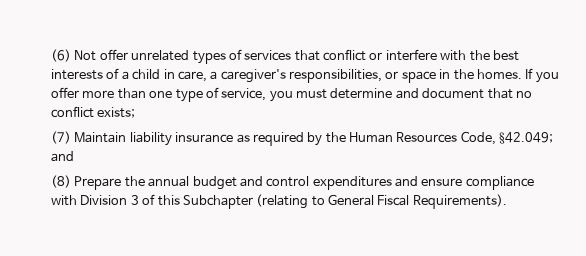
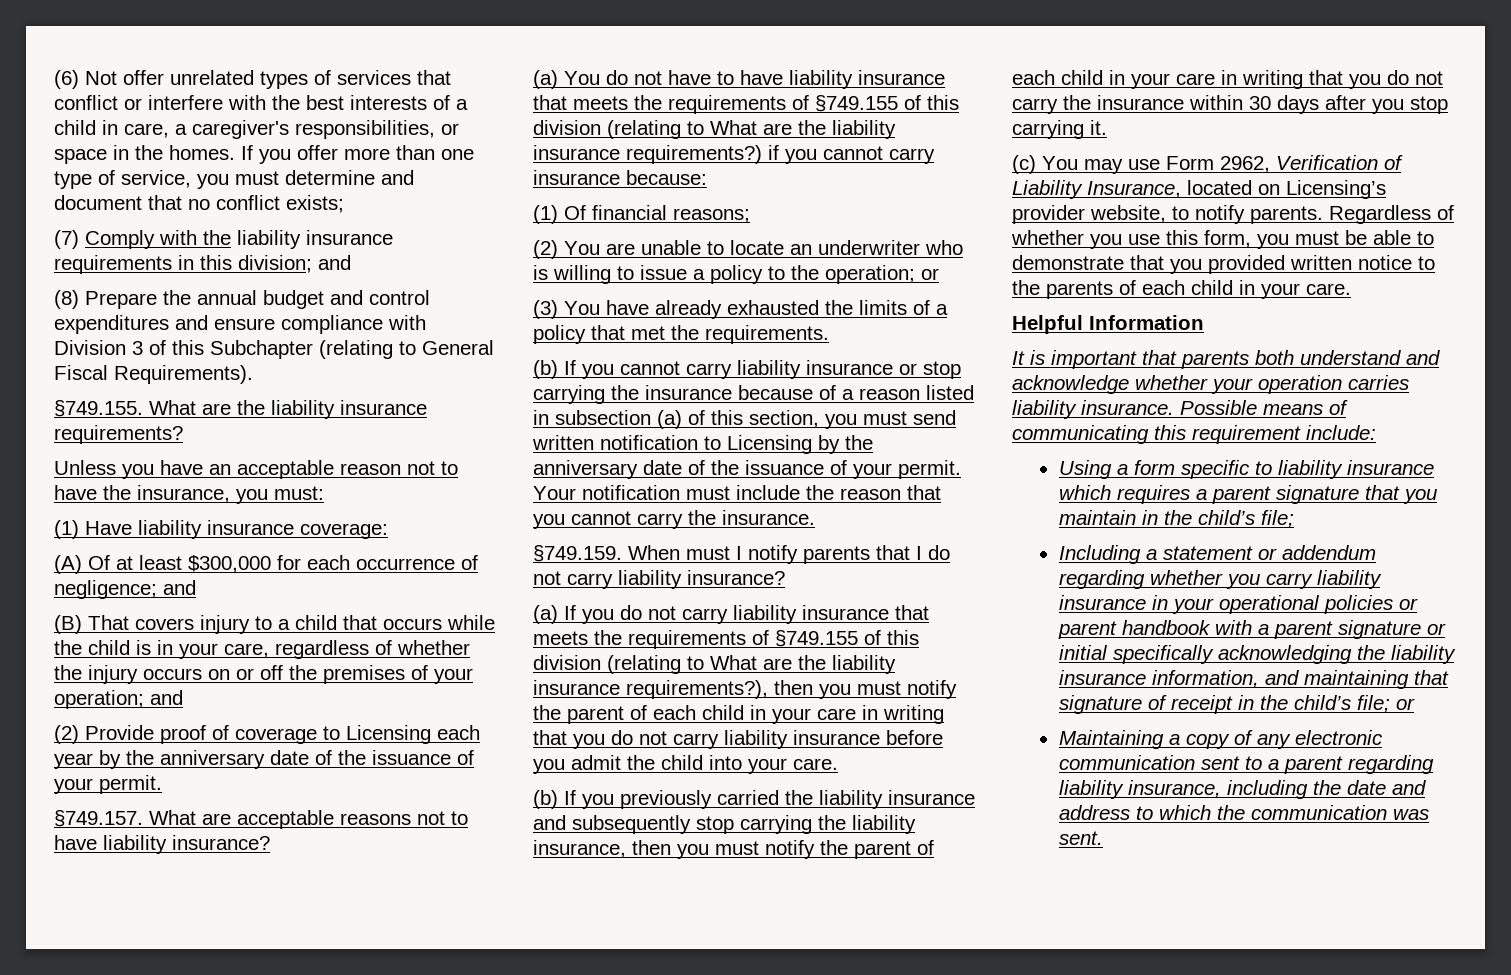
[74,131,554,146] Maintain liability insurance as required by the Human Resources Code, §42.049; -> [85,230,393,249] [54,255,312,274] Comply with the liability insurance requirements in this division;
(507, 201) none -> [54,400,427,419] [54,425,183,444] [54,460,458,479] [54,485,324,504] [54,520,388,539] [54,555,478,574] [54,580,196,599] [54,615,495,634] [54,640,470,659] [54,665,473,684] [54,690,183,709] [54,725,480,744] [54,750,474,769] [54,775,162,794] [54,810,468,829] [54,835,270,854] [533,70,945,89] [533,95,959,114] [533,120,896,139] [533,145,935,164] [533,170,707,185] [533,205,750,224] [533,240,963,259] [533,265,939,284] [533,300,948,319] [533,325,829,344] [533,360,961,379] [533,385,974,404] [533,410,956,429] [532,435,873,454] [533,460,961,479] [533,485,941,500] [533,510,815,529] [533,545,950,564] [533,570,785,589] [533,605,929,624] [533,630,919,649] [533,655,896,674] [533,680,957,699] [533,705,944,724] [533,730,943,749] [533,755,838,774] [533,790,975,809] [533,815,916,834] [533,840,934,859] [1012,70,1443,89] [1012,95,1448,114] [1012,120,1107,139] [1012,155,1403,174] [1012,180,1386,199] [1012,205,1454,224] [1011,230,1434,249] [1012,255,1435,274] [1012,280,1351,299] [1012,315,1204,334] [1012,350,1440,369] [1012,375,1409,394] [1012,400,1348,419] [1012,425,1376,444] [1058,460,1434,479] [1058,485,1437,504] [1058,510,1294,528] [1058,545,1376,564] [1058,570,1382,589] [1058,595,1418,614] [1057,620,1446,639] [1058,645,1456,664] [1058,670,1449,689] [1058,695,1415,714] [1058,730,1383,749] [1058,755,1434,774] [1058,780,1426,799] [1058,805,1429,820] [1058,831,1103,845] // §749.155. What are the liability insurance requirements? // Unless you have an acceptable reason not to have the insurance, you must: // (1) Have liability insurance coverage: // (A) Of at least $300,000 for each occurrence of negligence; and // (B) That covers injury to a child that occurs while the child is in your care, regardless of whether the injury occurs on or off the premises of your operation; and // (2) Provide proof of coverage to Licensing each year by the anniversary date of the issuance of your permit. // §749.157. What are acceptable reasons not to have liability insurance? // (a) You do not have to have liability insurance that meets the requirements of §749.155 of this division (relating to What are the liability insurance requirements?) if you cannot carry insurance because: // (1) Of financial reasons; // (2) You are unable to locate an underwriter who is willing to issue a policy to the operation; or // (3) You have already exhausted the limits of a policy that met the requirements. // (b) If you cannot carry liability insurance or stop carrying the insurance because of a reason listed in subsection (a) of this section, you must send written notification to Licensing by the anniversary date of the issuance of your permit. Your notification must include the reason that you cannot carry the insurance. // §749.159. When must I notify parents that I do not carry liability insurance? // (a) If you do not carry liability insurance that meets the requirements of §749.155 of this division (relating to What are the liability insurance requirements?), then you must notify the parent of each child in your care in writing that you do not carry liability insurance before you admit the child into your care. // (b) If you previously carried the liability insurance and subsequently stop carrying the liability insurance, then you must notify the parent of each child in your care in writing that you do not carry the insurance within 30 days after you stop carrying it. // (c) You may use Form 2962, Verification of Liability Insurance, located on Licensing’s provider website, to notify parents. Regardless of whether you use this form, you must be able to demonstrate that you provided written notice to the parents of each child in your care. // Helpful Information // It is important that parents both understand and acknowledge whether your operation carries liability insurance. Possible means of communicating this requirement include: // Using a form specific to liability insurance which requires a parent signature that you maintain in the child’s file; // Including a statement or addendum regarding whether you carry liability insurance in your operational policies or parent handbook with a parent signature or initial specifically acknowledging the liability insurance information, and maintaining that signature of receipt in the child’s file; or // Maintaining a copy of any electronic communication sent to a parent regarding liability insurance, including the date and address to which the communication was sent.

